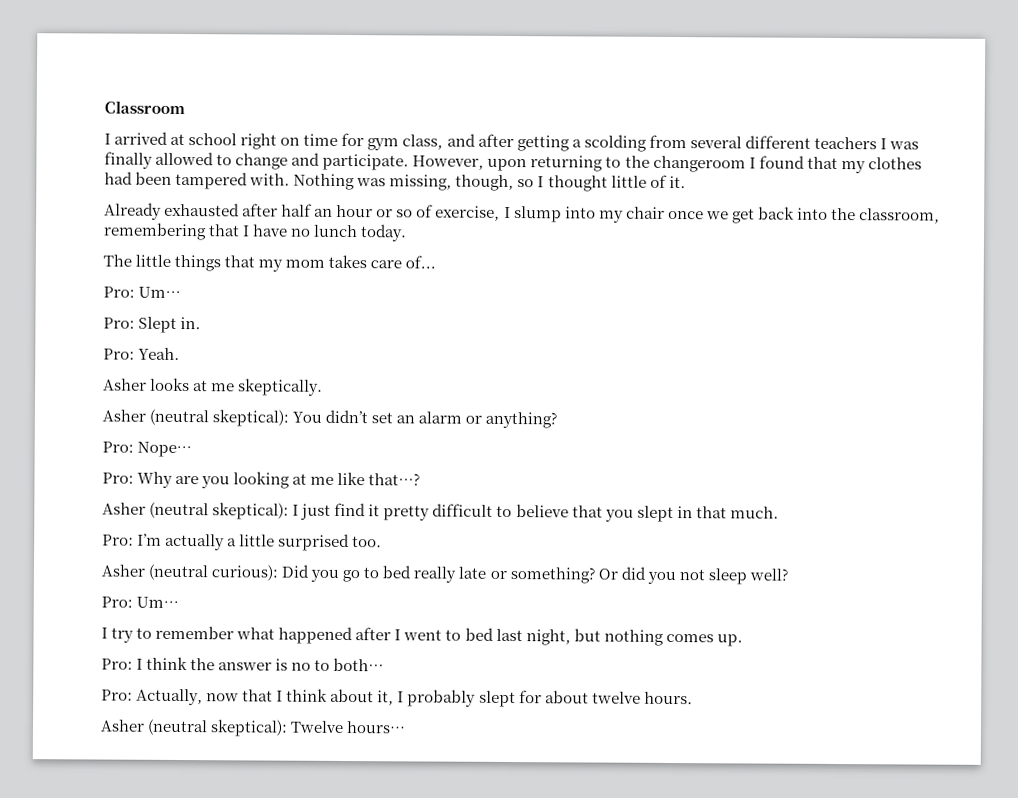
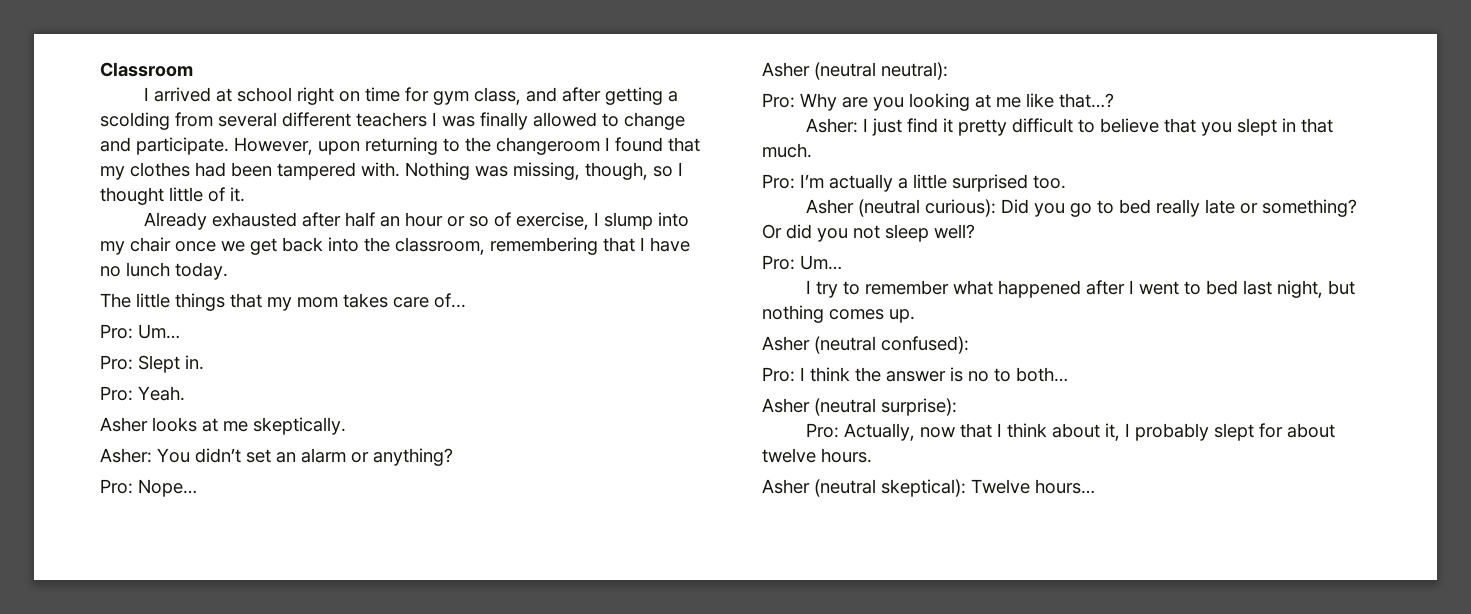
[102,408,290,427] Asher (neutral skeptical): -> [100,448,152,463] Asher:
(193, 449) none -> [762,62,948,80] // Asher (neutral neutral):
[102,501,290,520] Asher (neutral skeptical): -> [806,118,859,133] Asher:
(743, 640) none -> [762,336,969,354] // Asher (neutral confused):
(385, 664) none -> [762,398,957,416] // Asher (neutral surprise):

